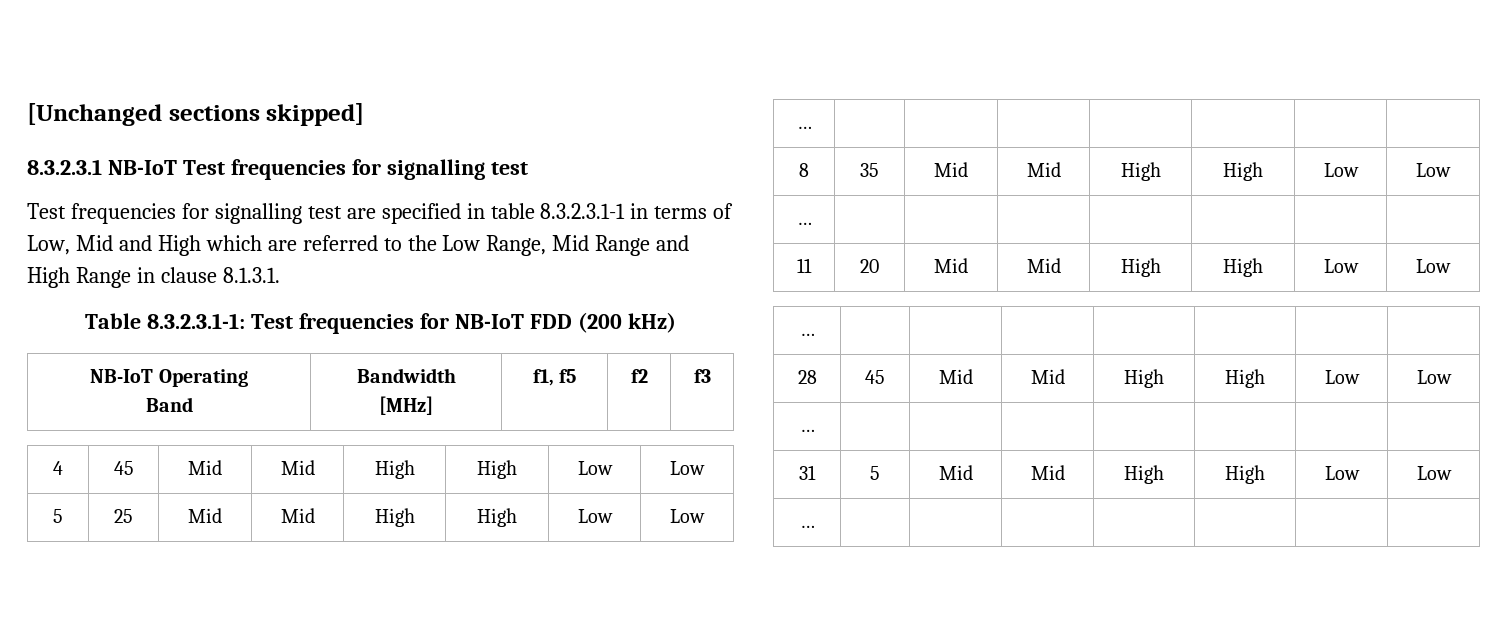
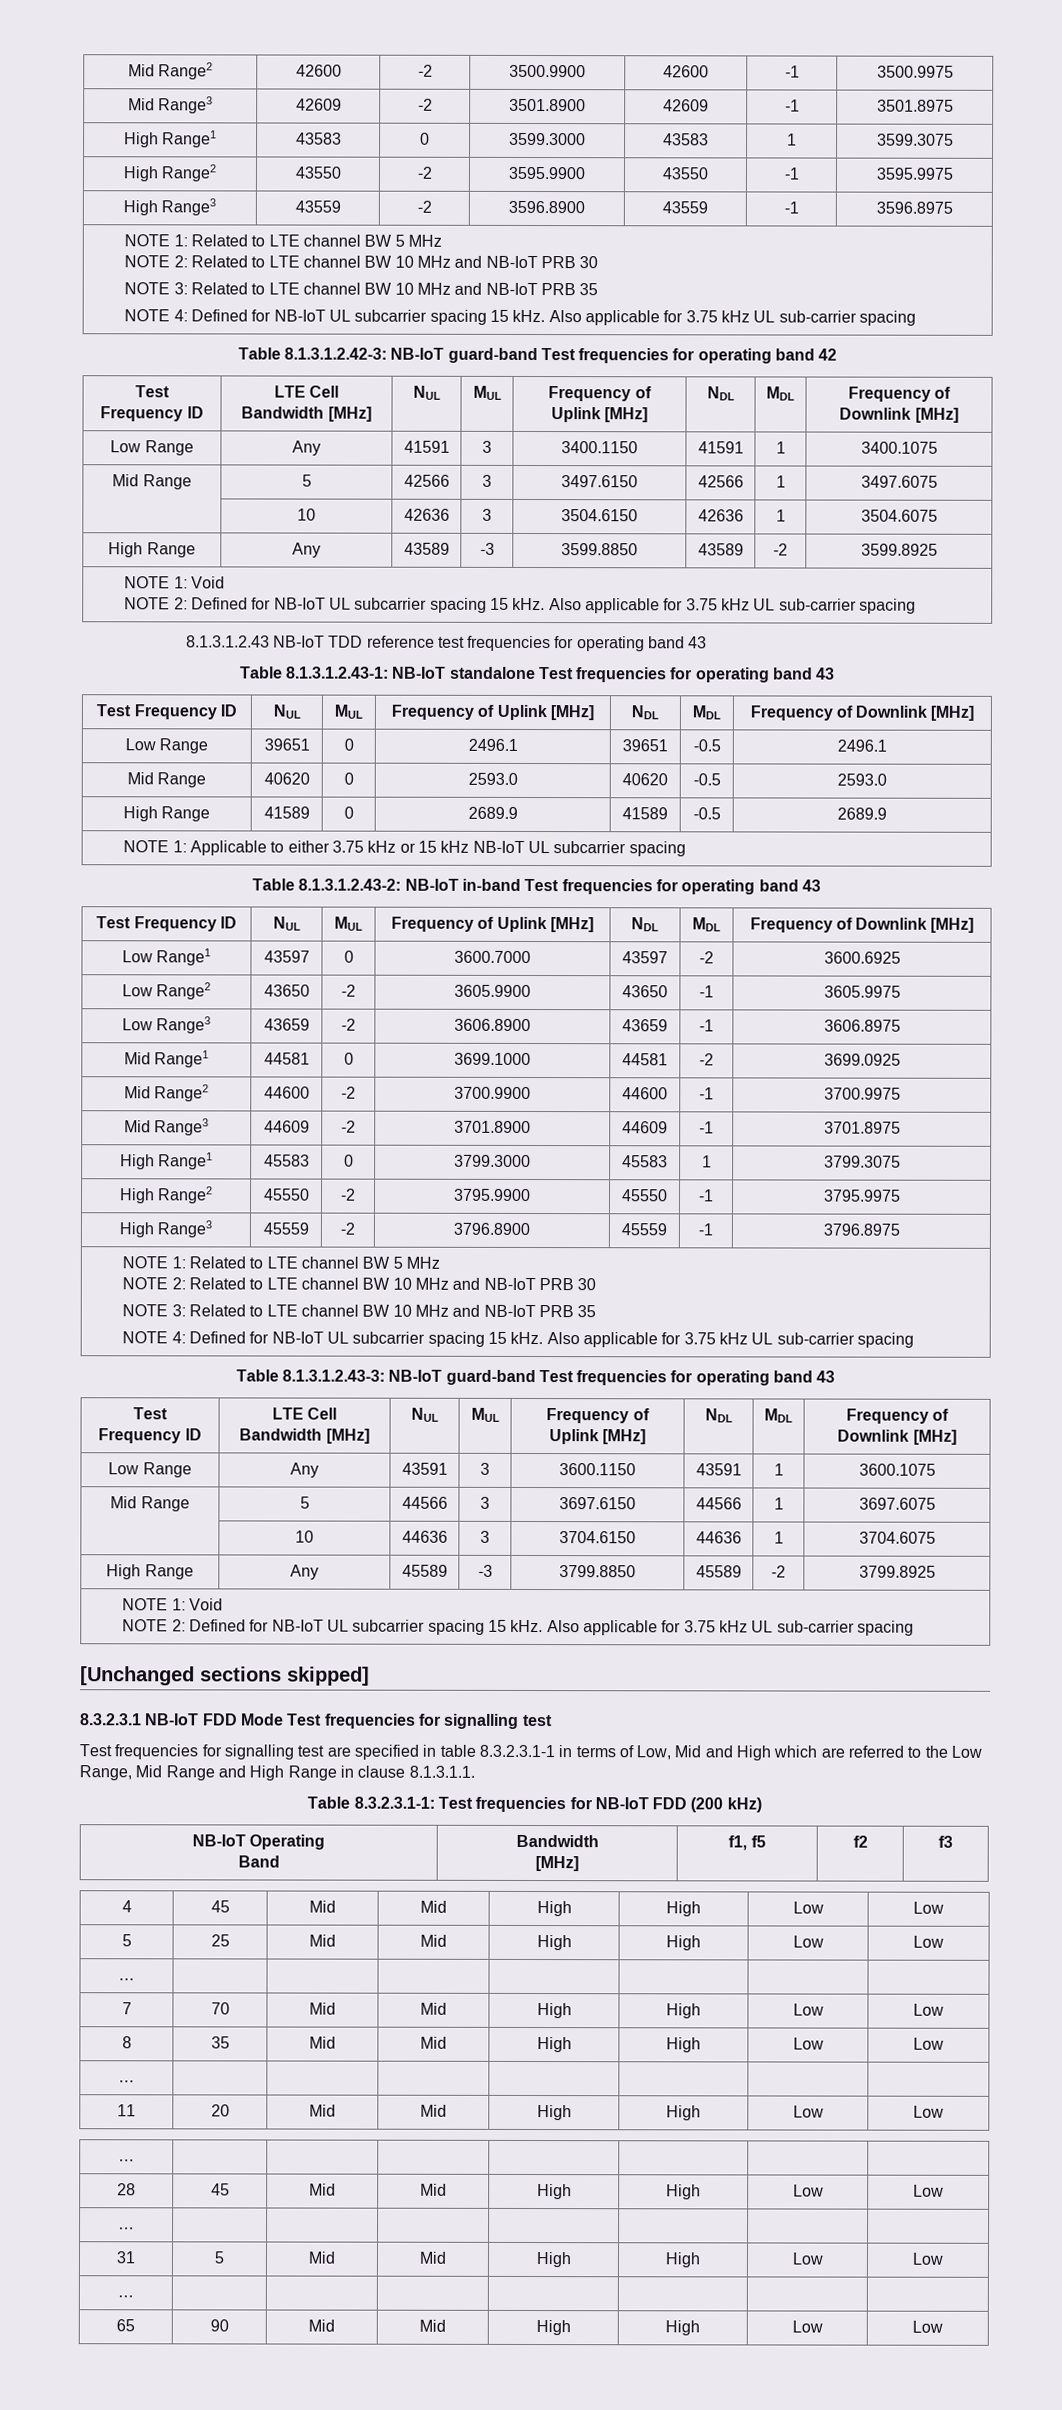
(27, 114) none -> [127,62,214,80] [295,64,342,77] [417,64,433,77] [509,64,586,78] [662,65,709,78] [784,65,800,78] [876,65,954,78] [127,96,214,114] [295,98,342,111] [417,98,433,111] [509,98,586,112] [662,99,709,112] [784,99,800,112] [876,99,954,112] [123,130,218,148] [295,132,342,145] [420,132,430,145] [509,132,586,146] [662,133,709,146] [786,133,797,146] [876,133,954,146] [122,164,217,182] [294,166,341,179] [416,166,432,179] [508,166,585,180] [661,167,708,180] [783,167,799,180] [875,167,953,180] [122,198,217,216] [294,200,341,213] [416,200,432,213] [508,200,585,214] [661,201,708,214] [783,201,799,214] [875,201,953,214] [124,234,443,247] [124,255,599,269] [124,282,599,296] [124,309,916,326] [237,347,838,364] [135,385,170,398] [100,406,204,422] [273,385,340,398] [241,406,372,422] [412,385,441,400] [472,385,502,400] [548,386,652,402] [550,407,649,423] [706,386,735,401] [766,386,795,401] [847,386,952,402] [839,407,959,423] [110,440,194,456] [292,440,321,456] [403,440,450,453] [482,440,492,453] [561,441,638,454] [697,441,744,454] [775,441,786,454] [860,441,938,454] [112,474,192,490] [301,474,312,487] [403,474,450,487] [482,474,492,487] [561,475,638,488] [697,475,744,488] [775,475,786,488] [860,475,938,488] [297,508,316,521] [403,508,450,521] [482,508,492,521] [561,509,638,522] [697,509,744,522] [775,509,786,522] [860,509,938,522] [108,542,196,558] [292,542,321,558] [403,542,450,555] [479,542,495,555] [561,543,638,556] [697,543,744,556] [773,543,788,556] [860,543,938,556] [124,576,226,589] [124,597,916,614] [185,635,708,652] [239,666,836,683] [96,704,237,720] [272,704,301,719] [334,704,363,719] [391,704,594,721] [631,705,659,720] [692,705,721,720] [749,705,975,721] [124,738,209,754] [263,738,310,751] [343,738,354,751] [467,738,518,751] [622,739,668,752] [692,739,721,752] [836,739,887,752] [126,772,207,788] [263,772,310,785] [343,772,354,785] [467,772,518,785] [622,773,668,786] [692,773,721,786] [836,773,887,786] [122,806,211,822] [263,806,310,819] [343,806,354,819] [467,806,518,819] [622,807,668,820] [692,807,721,820] [836,807,887,820] [123,840,686,857] [252,878,821,895] [96,916,237,932] [272,916,301,931] [334,916,363,931] [391,916,594,933] [631,917,659,932] [692,917,721,932] [749,917,975,933] [121,948,212,966] [263,950,310,963] [343,950,354,963] [454,950,531,963] [622,951,668,964] [699,951,714,964] [823,951,901,964] [121,982,212,1000] [263,984,310,997] [341,984,356,997] [454,984,531,997] [622,985,668,998] [699,985,714,998] [823,985,901,998] [121,1016,212,1034] [263,1018,310,1031] [341,1018,356,1031] [454,1018,531,1031] [622,1019,668,1032] [699,1019,714,1032] [823,1019,901,1032] [123,1050,210,1068] [263,1052,310,1065] [343,1052,354,1065] [454,1052,531,1065] [622,1053,668,1066] [699,1053,714,1066] [823,1053,901,1066] [123,1084,210,1102] [263,1086,310,1099] [341,1086,356,1099] [454,1086,531,1099] [622,1087,668,1100] [699,1087,714,1100] [823,1087,901,1100] [123,1118,210,1136] [263,1120,310,1133] [341,1120,356,1133] [454,1120,531,1133] [622,1121,668,1134] [699,1121,714,1134] [823,1121,901,1134] [119,1152,214,1170] [263,1154,310,1167] [343,1154,354,1167] [454,1154,531,1167] [622,1155,668,1168] [701,1155,712,1168] [823,1155,901,1168] [119,1186,214,1204] [263,1188,310,1201] [341,1188,356,1201] [454,1188,531,1201] [622,1189,668,1202] [699,1189,714,1202] [823,1189,901,1202] [118,1220,213,1238] [262,1222,309,1235] [340,1222,355,1235] [453,1222,530,1235] [621,1223,667,1236] [698,1223,713,1236] [822,1223,900,1236] [122,1256,441,1269] [122,1277,597,1291] [122,1304,597,1318] [122,1331,914,1348] [235,1369,836,1386] [133,1407,168,1420] [98,1428,202,1444] [271,1407,338,1420] [239,1428,370,1444] [410,1407,439,1422] [470,1407,500,1422] [546,1408,650,1424] [548,1429,647,1445] [704,1408,733,1423] [764,1408,793,1423] [845,1408,950,1424] [837,1429,957,1445] [108,1462,192,1478] [290,1462,319,1478] [401,1462,448,1475] [480,1462,490,1475] [559,1463,636,1476] [695,1463,742,1476] [773,1463,784,1476] [858,1463,936,1476] [110,1496,190,1512] [299,1496,310,1509] [401,1496,448,1509] [480,1496,490,1509] [559,1497,636,1510] [695,1497,742,1510] [773,1497,784,1510] [858,1497,936,1510] [295,1530,314,1543] [401,1530,448,1543] [480,1530,490,1543] [559,1531,636,1544] [695,1531,742,1544] [773,1531,784,1544] [858,1531,936,1544] [106,1564,194,1580] [290,1564,319,1580] [401,1564,448,1577] [477,1564,493,1577] [559,1565,636,1578] [695,1565,742,1578] [771,1565,786,1578] [858,1565,936,1578] [122,1598,224,1611] [122,1619,914,1636] Mid Range2 | 42600 | -2 | 3500.9900 | 42600 | -1 | 3500.9975 // Mid Range3 | 42609 | -2 | 3501.8900 | 42609 | -1 | 3501.8975 // High Range1 | 43583 | 0 | 3599.3000 | 43583 | 1 | 3599.3075 // High Range2 | 43550 | -2 | 3595.9900 | 43550 | -1 | 3595.9975 // High Range3 | 43559 | -2 | 3596.8900 | 43559 | -1 | 3596.8975 // NOTE 1: Related to LTE channel BW 5 MHz // NOTE 2: Related to LTE channel BW 10 MHz and NB-IoT PRB 30 // NOTE 3: Related to LTE channel BW 10 MHz and NB-IoT PRB 35 // NOTE 4: Defined for NB-IoT UL subcarrier spacing 15 kHz. Also applicable for 3.75 kHz UL sub-carrier spacing // Table 8.1.3.1.2.42-3: NB-IoT guard-band Test frequencies for operating band 42 // Test Frequency ID | LTE Cell Bandwidth [MHz] | NUL | MUL | Frequency of Uplink [MHz] | NDL | MDL | Frequency of Downlink [MHz] // Low Range | Any | 41591 | 3 | 3400.1150 | 41591 | 1 | 3400.1075 // Mid Range | 5 | 42566 | 3 | 3497.6150 | 42566 | 1 | 3497.6075 // | 10 | 42636 | 3 | 3504.6150 | 42636 | 1 | 3504.6075 // High Range | Any | 43589 | -3 | 3599.8850 | 43589 | -2 | 3599.8925 // NOTE 1: Void // NOTE 2: Defined for NB-IoT UL subcarrier spacing 15 kHz. Also applicable for 3.75 kHz UL sub-carrier spacing // 8.1.3.1.2.43 NB-IoT TDD reference test frequencies for operating band 43 // Table 8.1.3.1.2.43-1: NB-IoT standalone Test frequencies for operating band 43 // Test Frequency ID | NUL | MUL | Frequency of Uplink [MHz] | NDL | MDL | Frequency of Downlink [MHz] // Low Range | 39651 | 0 | 2496.1 | 39651 | -0.5 | 2496.1 // Mid Range | 40620 | 0 | 2593.0 | 40620 | -0.5 | 2593.0 // High Range | 41589 | 0 | 2689.9 | 41589 | -0.5 | 2689.9 // NOTE 1: Applicable to either 3.75 kHz or 15 kHz NB-IoT UL subcarrier spacing // Table 8.1.3.1.2.43-2: NB-IoT in-band Test frequencies for operating band 43 // Test Frequency ID | NUL | MUL | Frequency of Uplink [MHz] | NDL | MDL | Frequency of Downlink [MHz] // Low Range1 | 43597 | 0 | 3600.7000 | 43597 | -2 | 3600.6925 // Low Range2 | 43650 | -2 | 3605.9900 | 43650 | -1 | 3605.9975 // Low Range3 | 43659 | -2 | 3606.8900 | 43659 | -1 | 3606.8975 // Mid Range1 | 44581 | 0 | 3699.1000 | 44581 | -2 | 3699.0925 // Mid Range2 | 44600 | -2 | 3700.9900 | 44600 | -1 | 3700.9975 // Mid Range3 | 44609 | -2 | 3701.8900 | 44609 | -1 | 3701.8975 // High Range1 | 45583 | 0 | 3799.3000 | 45583 | 1 | 3799.3075 // High Range2 | 45550 | -2 | 3795.9900 | 45550 | -1 | 3795.9975 // High Range3 | 45559 | -2 | 3796.8900 | 45559 | -1 | 3796.8975 // NOTE 1: Related to LTE channel BW 5 MHz // NOTE 2: Related to LTE channel BW 10 MHz and NB-IoT PRB 30 // NOTE 3: Related to LTE channel BW 10 MHz and NB-IoT PRB 35 // NOTE 4: Defined for NB-IoT UL subcarrier spacing 15 kHz. Also applicable for 3.75 kHz UL sub-carrier spacing // Table 8.1.3.1.2.43-3: NB-IoT guard-band Test frequencies for operating band 43 // Test Frequency ID | LTE Cell Bandwidth [MHz] | NUL | MUL | Frequency of Uplink [MHz] | NDL | MDL | Frequency of Downlink [MHz] // Low Range | Any | 43591 | 3 | 3600.1150 | 43591 | 1 | 3600.1075 // Mid Range | 5 | 44566 | 3 | 3697.6150 | 44566 | 1 | 3697.6075 // | 10 | 44636 | 3 | 3704.6150 | 44636 | 1 | 3704.6075 // High Range | Any | 45589 | -3 | 3799.8850 | 45589 | -2 | 3799.8925 // NOTE 1: Void // NOTE 2: Defined for NB-IoT UL subcarrier spacing 15 kHz. Also applicable for 3.75 kHz UL sub-carrier spacing //
(177, 167) none -> [202,1713,284,1726] FDD Mode
[222,267,280,283] 8.1.3.1. -> [408,1765,475,1778] 8.1.3.1.1.
(812, 127) none -> [121,2002,132,2015] [210,2002,230,2015] [309,2002,336,2015] [420,2002,447,2015] [536,2003,572,2019] [665,2003,701,2019] [792,2003,824,2016] [912,2003,944,2016] // 7 | 70 | Mid | Mid | High | High | Low | Low
(815, 526) none -> [116,2319,135,2332] [209,2319,229,2332] [308,2319,335,2332] [419,2319,446,2332] [535,2320,571,2336] [664,2320,700,2336] [791,2320,823,2333] [911,2320,943,2333] // 65 | 90 | Mid | Mid | High | High | Low | Low

